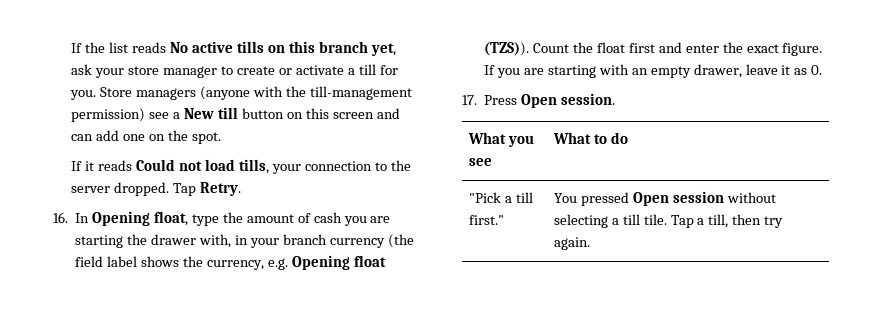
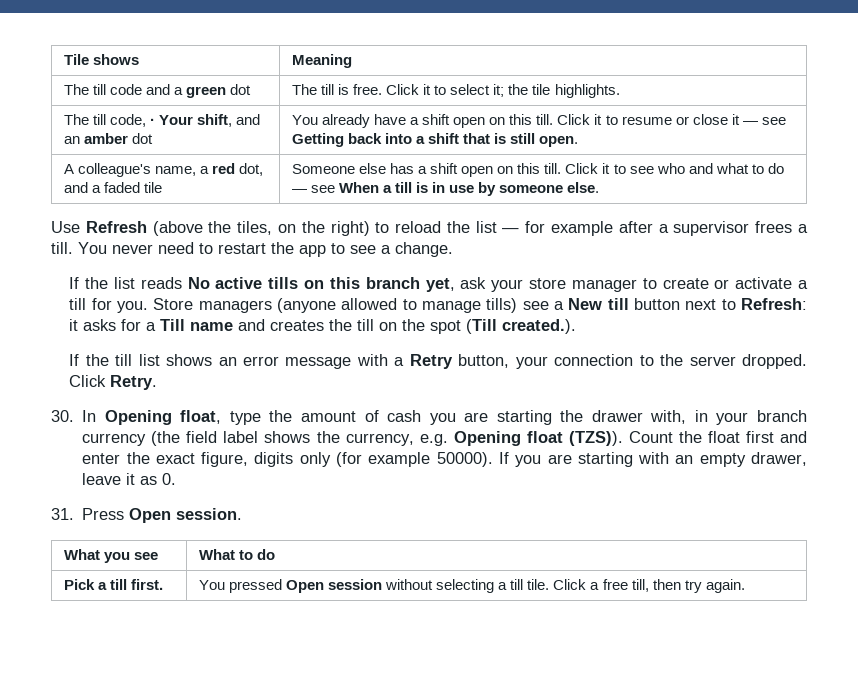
(71, 48) none -> [63,54,140,65] [291,54,352,68] [63,84,252,98] [291,84,620,98] [63,114,261,127] [63,133,154,144] [291,114,786,128] [291,133,579,147] [63,163,264,177] [63,182,163,193] [291,163,784,177] [291,182,600,196] [51,221,808,236] [51,242,453,257] Tile shows | Meaning // The till code and a green dot | The till is free. Click it to select it; the tile highlights. // The till code, · Your shift, and an amber dot | You already have a shift open on this till. Click it to resume or close it — see Getting back into a shift that is still open. // A colleague's name, a red dot, and a faded tile | Someone else has a shift open on this till. Click it to see who and what to do — see When a till is in use by someone else. // Use Refresh (above the tiles, on the right) to reload the list — for example after a supervisor frees a till. You never need to restart the app to see a change. //
[253,86,412,100] [71,108,146,122] with the till-management permission) -> [341,298,518,313] allowed to manage tills)
[286,108,400,119] [71,130,222,144] [71,159,269,174] on this screen and can add one on the spot. // If it reads Could not load tills, -> [685,298,808,310] [69,319,577,334] [69,354,510,369] next to Refresh: it asks for a Till name and creates the till on the spot (Till created.). // If the till list shows an error message with a Retry button,
[173,183,197,196] Tap -> [69,375,107,387] Click
[53,212,68,223] 16. -> [51,410,74,422] 30.
[782,43,823,56] figure. -> [201,452,493,467] figure, digits only (for example 50000).
[462,95,477,105] 17. -> [51,508,74,520] 31.
[468,192,533,203] [468,215,504,225] "Pick a till first." -> [63,579,164,590] Pick a till first.
[670,215,705,228] Tap a -> [553,579,628,590] Click a free

